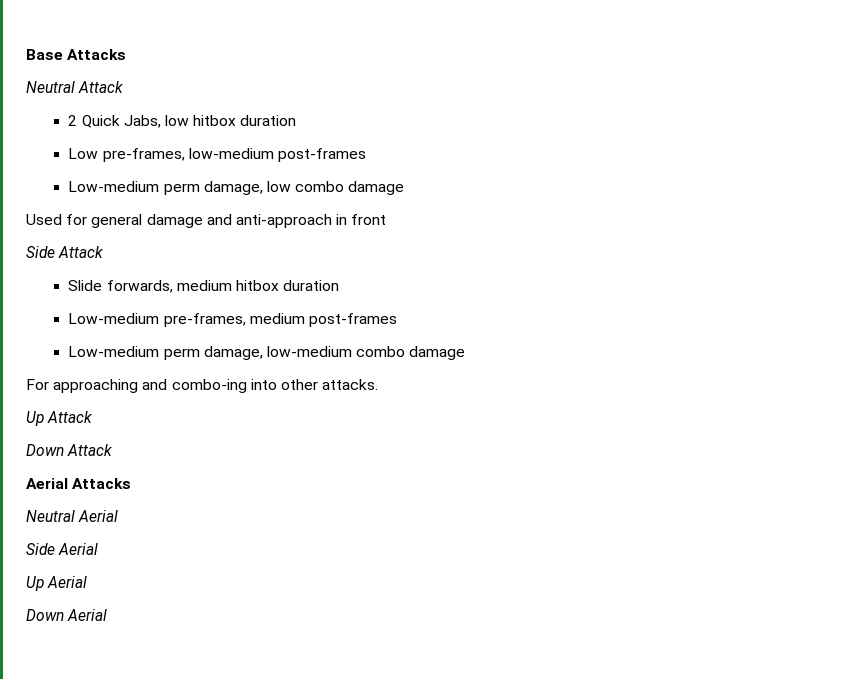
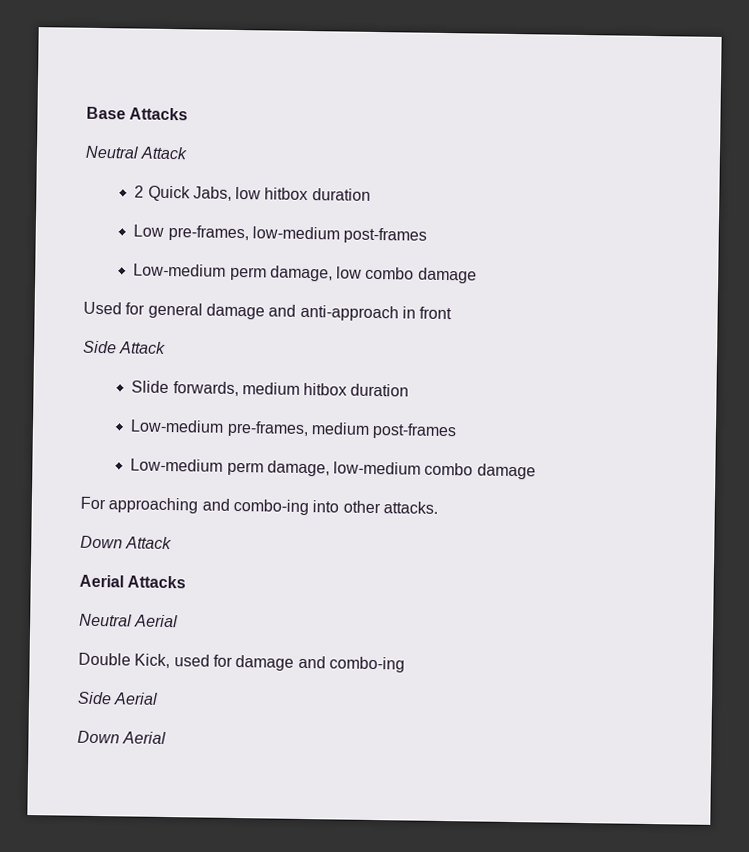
[26,411,93,426] // Up Attack -> (438, 507) none
(119, 516) none -> [78,652,405,673] // Double Kick, used for damage and combo-ing
[26,576,88,591] // Up Aerial -> (159, 698) none

